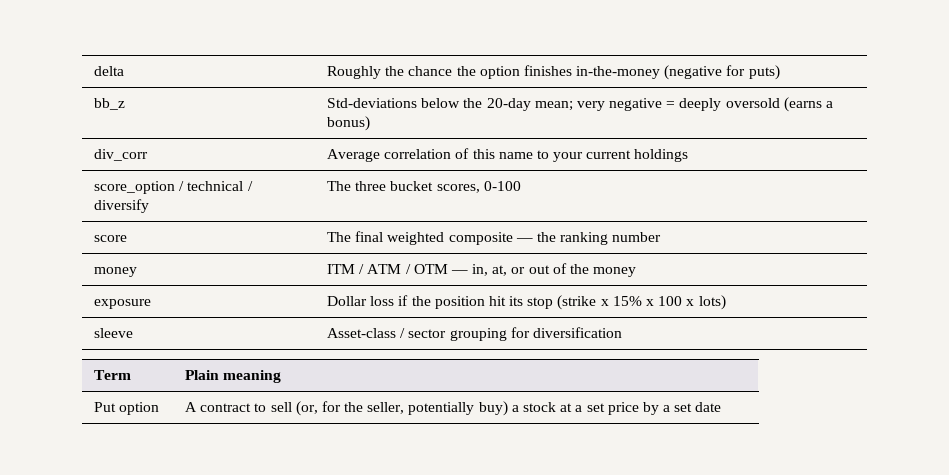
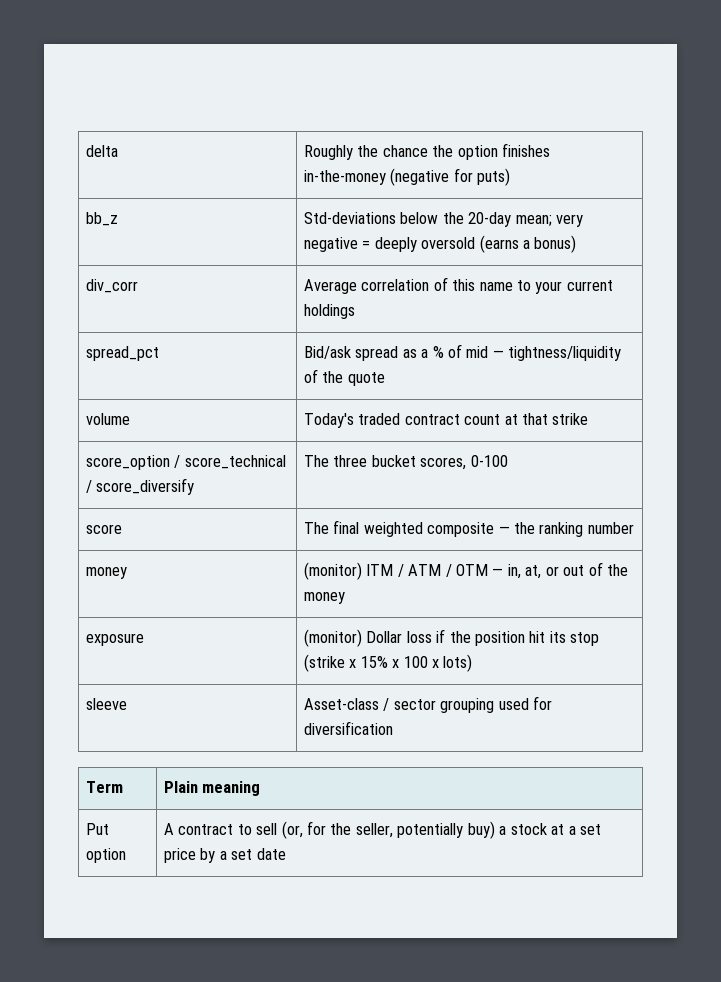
(689, 155) none -> [85,346,159,361] [303,344,622,361] [303,369,385,386] [85,413,130,425] [303,413,589,428] // spread_pct | Bid/ask spread as a % of mid — tightness/liquidity of the quote // volume | Today's traded contract count at that strike
[187,181,253,191] [93,199,149,213] technical / diversify -> [184,455,286,469] [85,478,195,495] score_technical / score_diversify
(137, 272) none -> [303,562,362,580] (monitor)
(151, 304) none -> [303,629,362,647] (monitor)
(507, 334) none -> [498,698,529,710] used

